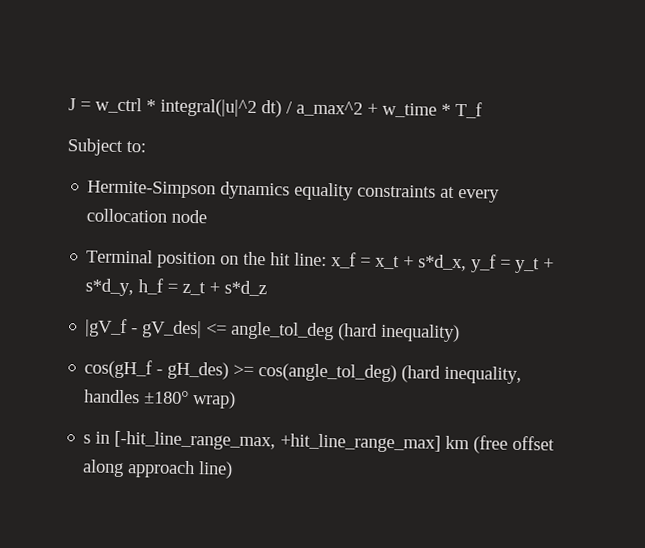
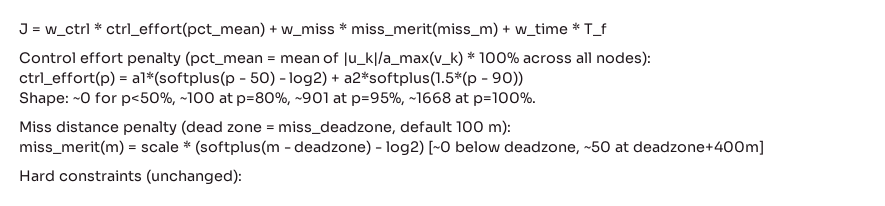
[160,98,363,118] integral(|u|^2 dt) / a_max^2 -> [105,22,499,37] ctrl_effort(pct_mean) + w_miss * miss_merit(miss_m)
[67,138,146,156] [87,180,501,203] [86,208,208,224] [86,249,555,274] [85,278,268,297] [85,318,461,343] [84,359,523,385] [84,389,237,409] [83,430,556,454] [82,459,234,479] Subject to: // Hermite-Simpson dynamics equality constraints at every collocation node // Terminal position on the hit line: x_f = x_t + s*d_x, y_f = y_t + s*d_y, h_f = z_t + s*d_z // |gV_f - gV_des| <= angle_tol_deg (hard inequality) // cos(gH_f - gH_des) >= cos(angle_tol_deg) (hard inequality, handles ±180° wrap) // s in [-hit_line_range_max, +hit_line_range_max] km (free offset along approach line) -> [19,51,651,67] [19,71,524,87] [19,92,536,106] [19,120,512,136] [19,140,764,156] [19,169,242,185] Control effort penalty (pct_mean = mean of |u_k|/a_max(v_k) * 100% across all nodes): // ctrl_effort(p) = a1*(softplus(p - 50) - log2) + a2*softplus(1.5*(p - 90)) // Shape: ~0 for p<50%, ~100 at p=80%, ~901 at p=95%, ~1668 at p=100%. // Miss distance penalty (dead zone = miss_deadzone, default 100 m): // miss_merit(m) = scale * (softplus(m - deadzone) - log2) [~0 below deadzone, ~50 at deadzone+400m] // Hard constraints (unchanged):

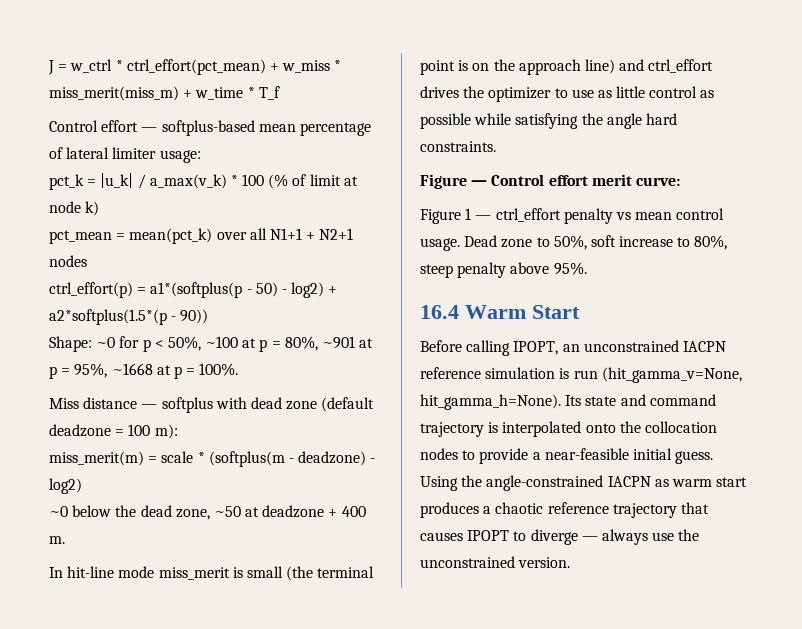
[126,51,651,67] penalty (pct_mean = mean of |u_k|/a_max(v_k) * 100% across all nodes): -> [141,120,371,136] [49,147,201,163] [49,173,358,190] [49,201,100,216] [49,228,354,244] [49,255,87,267] — softplus-based mean percentage of lateral limiter usage: // pct_k = |u_k| / a_max(v_k) * 100 (% of limit at node k) // pct_mean = mean(pct_k) over all N1+1 + N2+1 nodes
[120,92,536,106] [19,120,453,136] p<50%, ~100 at p=80%, ~901 at p=95%, ~1668 at p=100%. // Miss distance penalty (dead zone = miss_deadzone, default -> [142,336,374,352] [49,363,239,379] [49,397,375,413] [49,424,125,437] p < 50%, ~100 at p = 80%, ~901 at p = 95%, ~1668 at p = 100%. // Miss distance — softplus with dead zone (default deadzone =
[428,140,764,155] [19,169,242,185] [~0 below deadzone, ~50 at deadzone+400m] // Hard constraints (unchanged): -> [49,505,366,520] [49,536,65,544] [49,566,375,581] [420,59,714,75] [420,86,715,102] [420,113,677,129] [420,141,496,152] [420,174,680,189] [420,208,725,224] [420,235,728,251] [420,262,587,278] [420,305,580,319] [420,340,726,356] [420,367,742,383] [420,394,716,410] [420,421,717,437] [420,448,714,464] [420,475,748,491] [420,502,709,518] [420,529,700,545] [420,556,571,568] // ~0 below the dead zone, ~50 at deadzone + 400 m. // In hit-line mode miss_merit is small (the terminal point is on the approach line) and ctrl_effort drives the optimizer to use as little control as possible while satisfying the angle hard constraints. // Figure — Control effort merit curve: // Figure 1 — ctrl_effort penalty vs mean control usage. Dead zone to 50%, soft increase to 80%, steep penalty above 95%. // 16.4 Warm Start // Before calling IPOPT, an unconstrained IACPN reference simulation is run (hit_gamma_v=None, hit_gamma_h=None). Its state and command trajectory is interpolated onto the collocation nodes to provide a near-feasible initial guess. Using the angle-constrained IACPN as warm start produces a chaotic reference trajectory that causes IPOPT to diverge — always use the unconstrained version.

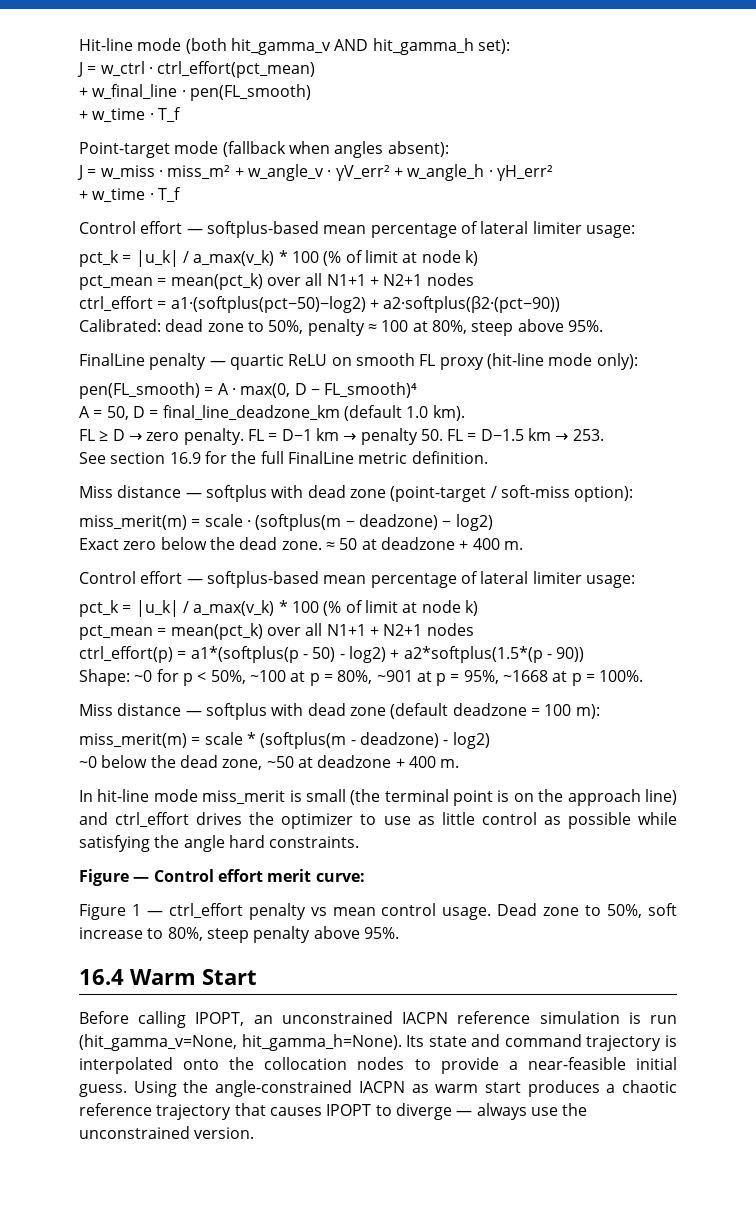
(48, 67) none -> [79,38,510,55] Hit-line mode (both hit_gamma_v AND hit_gamma_h set): //
[115,60,123,71] * -> [148,67,153,74] ·
[269,60,342,73] [49,86,280,101] + w_miss * miss_merit(miss_m) + w_time * T_f -> [79,84,311,101] [79,107,181,123] [79,141,449,158] [77,164,553,181] [79,187,181,203] [79,221,635,238] [79,250,478,267] [79,273,474,290] [79,296,561,313] [79,319,603,336] [79,353,638,370] [79,382,418,399] [79,405,465,421] [79,428,604,445] [79,451,488,464] [79,485,634,502] [79,514,493,531] [79,537,523,550] // + w_final_line · pen(FL_smooth) // + w_time · T_f // Point-target mode (fallback when angles absent): // J = w_miss · miss_m² + w_angle_v · γV_err² + w_angle_h · γH_err² // + w_time · T_f // Control effort — softplus-based mean percentage of lateral limiter usage: // pct_k = |u_k| / a_max(v_k) * 100 (% of limit at node k) // pct_mean = mean(pct_k) over all N1+1 + N2+1 nodes // ctrl_effort = a1·(softplus(pct−50)−log2) + a2·softplus(β2·(pct−90)) // Calibrated: dead zone to 50%, penalty ≈ 100 at 80%, steep above 95%. // FinalLine penalty — quartic ReLU on smooth FL proxy (hit-line mode only): // pen(FL_smooth) = A · max(0, D − FL_smooth)⁴ // A = 50, D = final_line_deadzone_km (default 1.0 km). // FL ≥ D → zero penalty. FL = D−1 km → penalty 50. FL = D−1.5 km → 253. // See section 16.9 for the full FinalLine metric definition. // Miss distance — softplus with dead zone (point-target / soft-miss option): // miss_merit(m) = scale · (softplus(m − deadzone) − log2) // Exact zero below the dead zone. ≈ 50 at deadzone + 400 m.

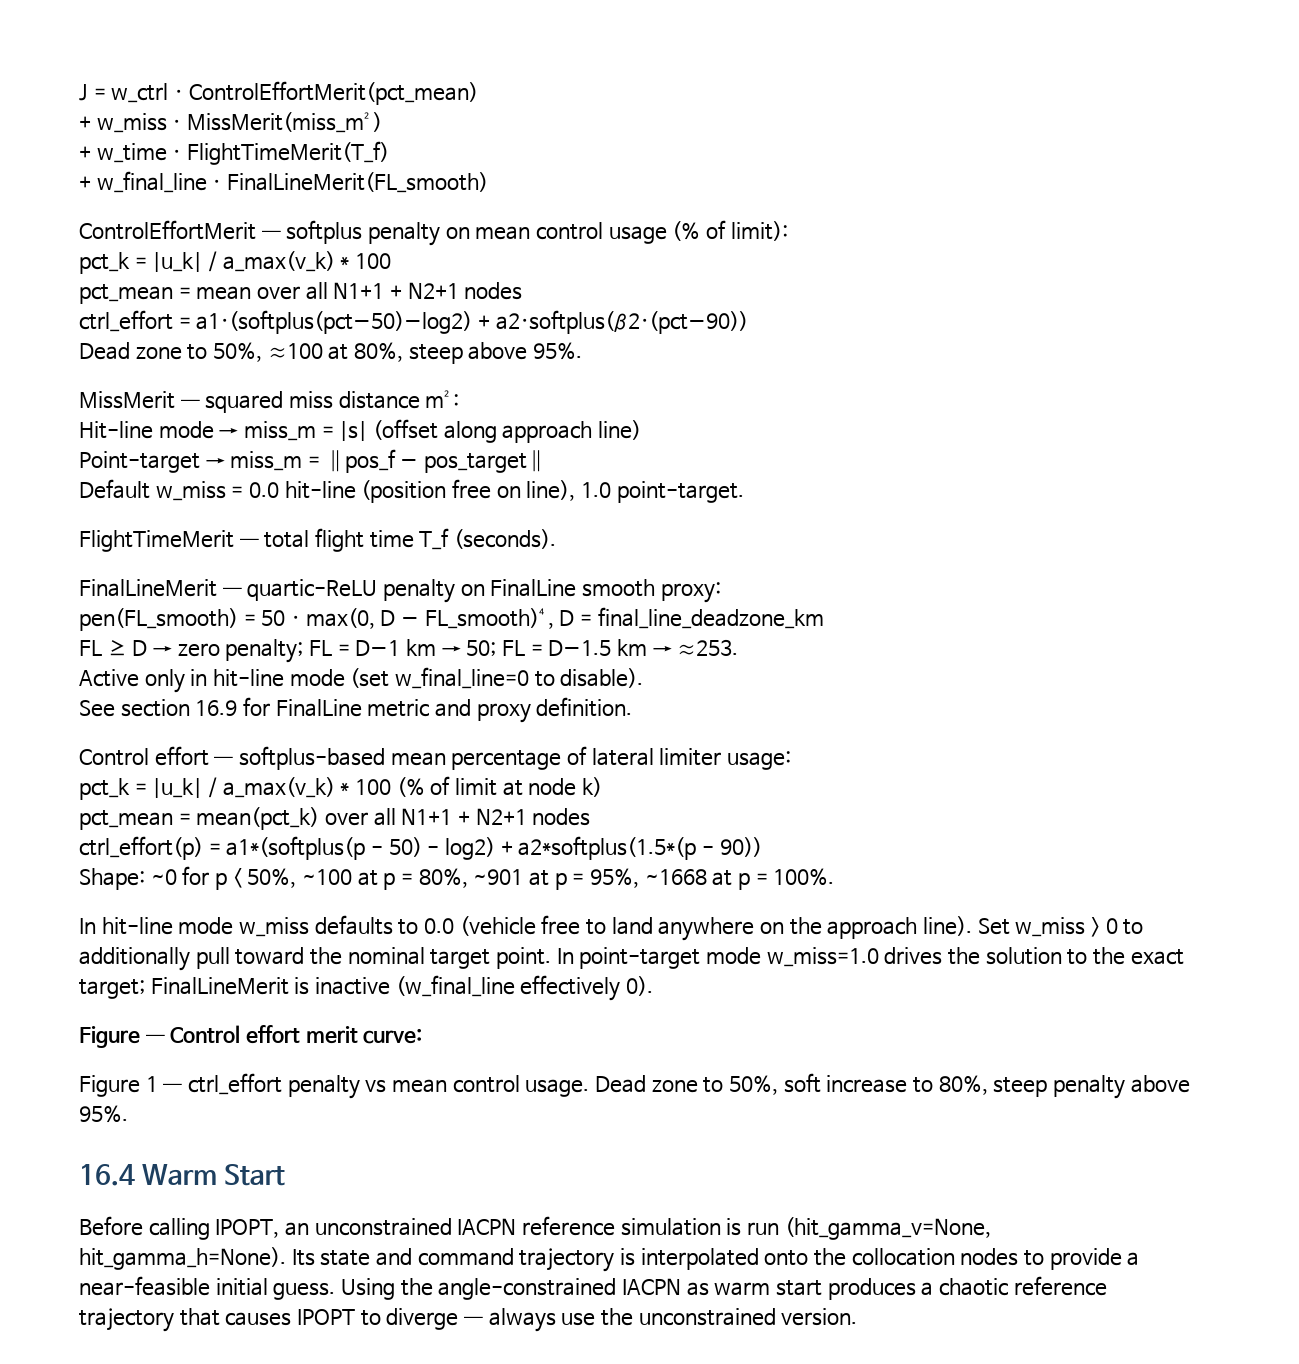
[79,38,510,55] [77,61,316,78] [79,84,311,101] [79,107,181,123] [79,141,449,158] [77,164,553,181] [79,187,181,203] [79,221,635,238] [79,250,478,267] [79,273,263,290] Hit-line mode (both hit_gamma_v AND hit_gamma_h set): // J = w_ctrl · ctrl_effort(pct_mean) // + w_final_line · pen(FL_smooth) // + w_time · T_f // Point-target mode (fallback when angles absent): // J = w_miss · miss_m² + w_angle_v · γV_err² + w_angle_h · γH_err² // + w_time · T_f // Control effort — softplus-based mean percentage of lateral limiter usage: // pct_k = |u_k| / a_max(v_k) * 100 (% of limit at node k) // pct_mean = mean(pct_k) -> [79,81,478,105] [79,112,383,133] [79,141,390,165] [79,171,489,193] [79,220,788,246] [79,251,392,274] [79,284,252,304] J = w_ctrl · ControlEffortMerit(pct_mean) // + w_miss · MissMerit(miss_m²) // + w_time · FlightTimeMerit(T_f) // + w_final_line · FinalLineMerit(FL_smooth) // ControlEffortMerit — softplus penalty on mean control usage (% of limit): // pct_k = |u_k| / a_max(v_k) * 100 // pct_mean = mean
[79,319,409,336] Calibrated: dead zone to 50%, penalty ≈ 100 -> [79,342,323,362] Dead zone to 50%, ≈100
[79,353,638,370] FinalLine penalty — quartic ReLU on smooth FL proxy (hit-line mode only): -> [79,390,460,413] [79,419,642,443] [79,449,547,473] [79,479,744,503] [79,528,557,552] [79,579,721,603] MissMerit — squared miss distance m²: // Hit-line mode → miss_m = |s| (offset along approach line) // Point-target → miss_m = ‖pos_f − pos_target‖ // Default w_miss = 0.0 hit-line (position free on line), 1.0 point-target. // FlightTimeMerit — total flight time T_f (seconds). // FinalLineMerit — quartic-ReLU penalty on FinalLine smooth proxy:
[217,383,229,395] A -> [261,610,286,626] 50
[324,382,418,398] [79,406,129,420] FL_smooth)⁴ // A = 50, -> [424,608,554,629] FL_smooth)⁴,
[343,405,465,421] (default 1.0 km). -> (824, 618) none
[183,428,244,445] penalty. -> [225,639,304,663] penalty;
[360,428,443,445] penalty 50. -> [466,640,497,657] 50;
[572,429,604,441] [79,451,488,464] [79,485,634,502] [79,514,493,531] [79,537,523,550] 253. // See section 16.9 for the full FinalLine metric definition. // Miss distance — softplus with dead zone (point-target / soft-miss option): // miss_merit(m) = scale · (softplus(m − deadzone) − log2) // Exact zero below the dead zone. ≈ 50 at deadzone + 400 m. -> [677,639,739,656] [79,667,644,693] [79,697,633,723] ≈253. // Active only in hit-line mode (set w_final_line=0 to disable). // See section 16.9 for FinalLine metric and proxy definition.
[79,703,600,720] [79,732,490,749] [79,755,460,770] [79,789,678,806] [79,812,677,829] [79,835,360,852] Miss distance — softplus with dead zone (default deadzone = 100 m): // miss_merit(m) = scale * (softplus(m - deadzone) - log2) // ~0 below the dead zone, ~50 at deadzone + 400 m. // In hit-line mode miss_merit is small (the terminal point is on the approach line) and ctrl_effort drives the optimizer to use as little control as possible while satisfying the angle hard constraints. -> [79,915,1144,941] [79,947,1184,971] [79,975,653,1001] In hit-line mode w_miss defaults to 0.0 (vehicle free to land anywhere on the approach line). Set w_miss > 0 to additionally pull toward the nominal target point. In point-target mode w_miss=1.0 drives the solution to the exact target; FinalLineMerit is inactive (w_final_line effectively 0).

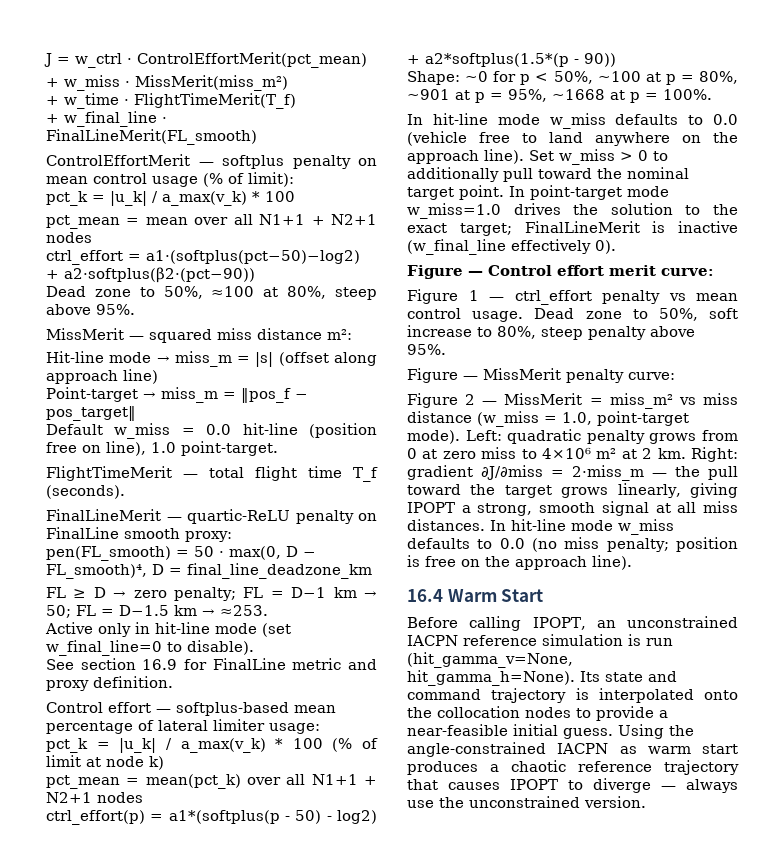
(128, 1114) none -> [407,368,675,383] [407,393,738,409] [407,411,689,427] [407,429,738,444] [407,447,738,462] [407,465,738,481] [407,483,738,498] [407,501,738,516] [407,519,674,535] [407,537,738,552] [407,555,632,570] // Figure — MissMerit penalty curve: // Figure 2 — MissMerit = miss_m² vs miss distance (w_miss = 1.0, point-target mode). Left: quadratic penalty grows from 0 at zero miss to 4×10⁶ m² at 2 km. Right: gradient ∂J/∂miss = 2·miss_m — the pull toward the target grows linearly, giving IPOPT a strong, smooth signal at all miss distances. In hit-line mode w_miss defaults to 0.0 (no miss penalty; position is free on the approach line).

